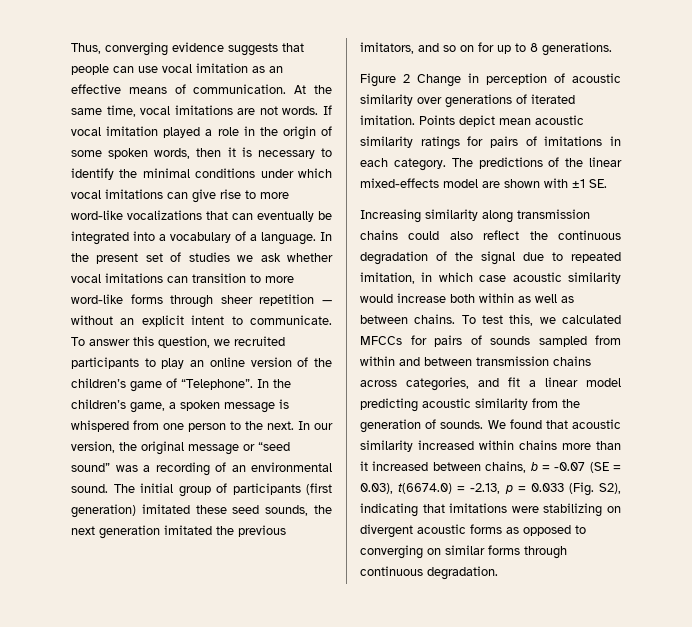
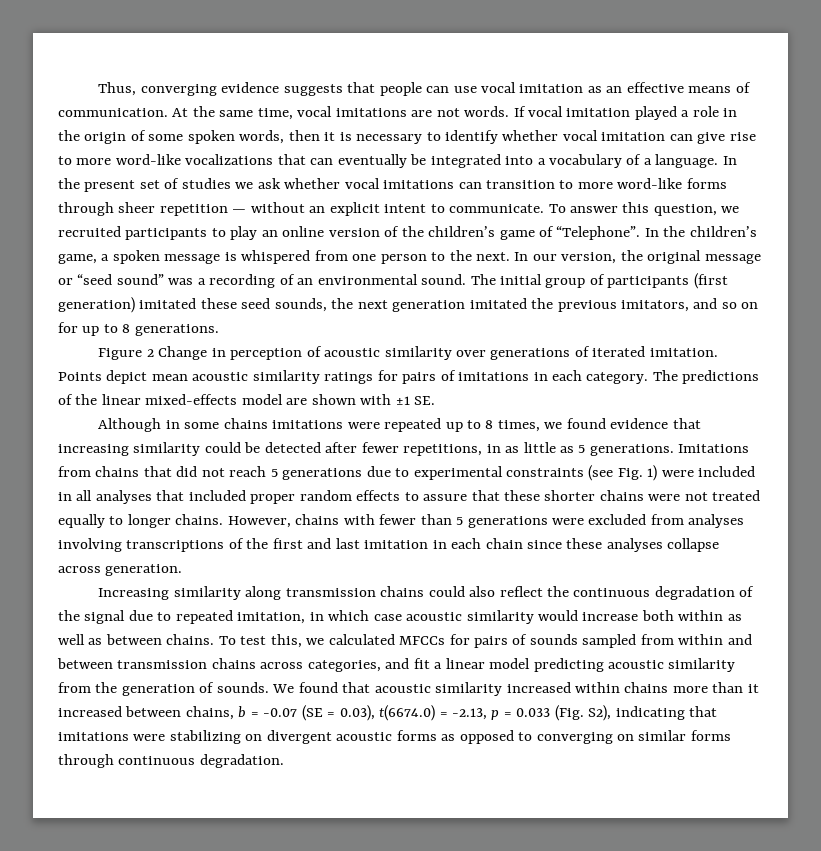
[119,168,332,178] [71,189,163,199] the minimal conditions under which vocal imitations -> [502,130,666,141] whether vocal imitation
(607, 183) none -> [98,418,701,432] [58,442,750,456] [58,465,756,481] [58,490,761,504] [58,514,745,528] [58,538,720,552] [58,564,183,576] // Although in some chains imitations were repeated up to 8 times, we found evidence that increasing similarity could be detected after fewer repetitions, in as little as 5 generations. Imitations from chains that did not reach 5 generations due to experimental constraints (see Fig. 1) were included in all analyses that included proper random effects to assure that these shorter chains were not treated equally to longer chains. However, chains with fewer than 5 generations were excluded from analyses involving transcriptions of the first and last imitation in each chain since these analyses collapse across generation.

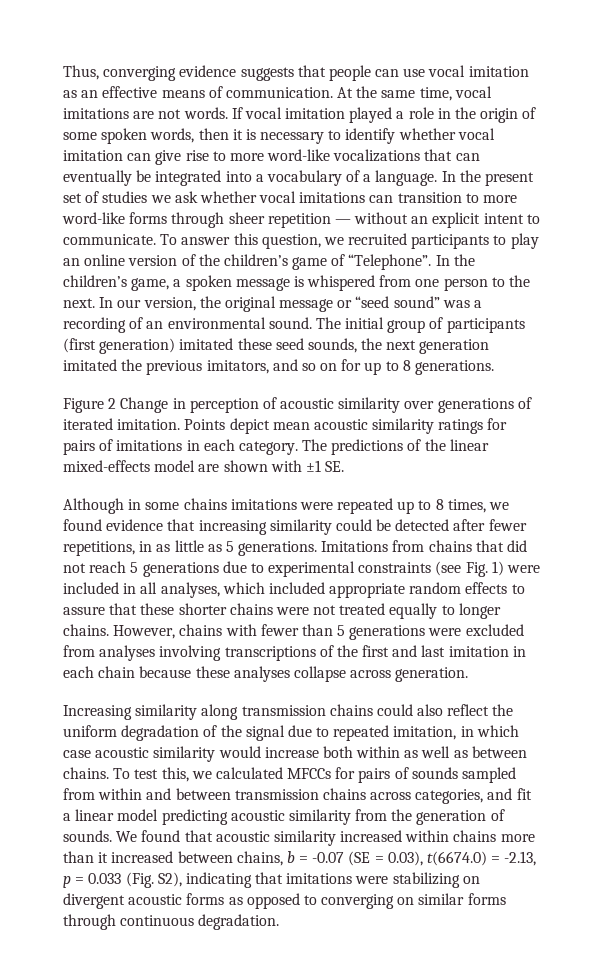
[95,490,296,504] analyses that included proper -> [160,582,406,598] analyses, which included appropriate
[527,540,563,549] since -> [139,666,192,678] because
[573,588,651,597] continuous -> [63,725,117,737] uniform

